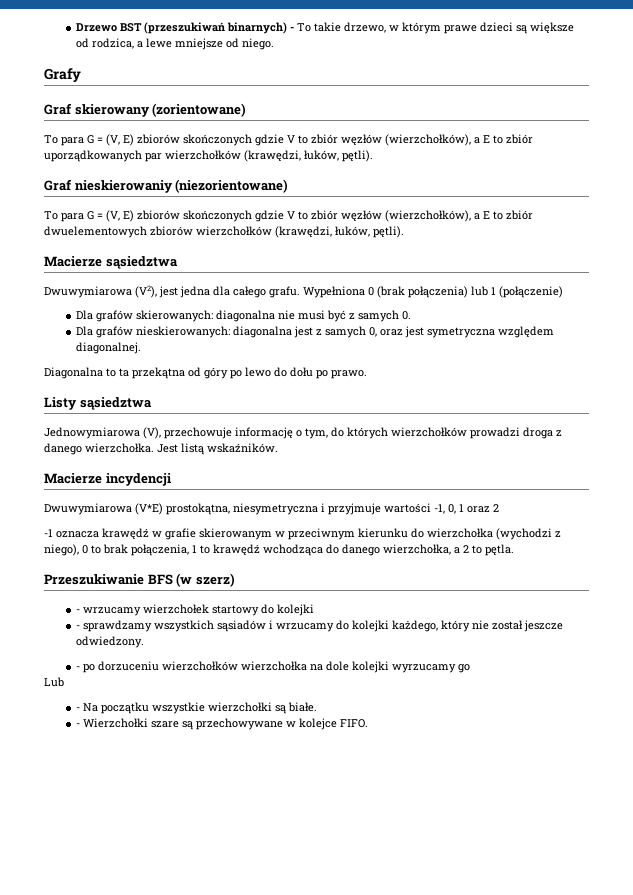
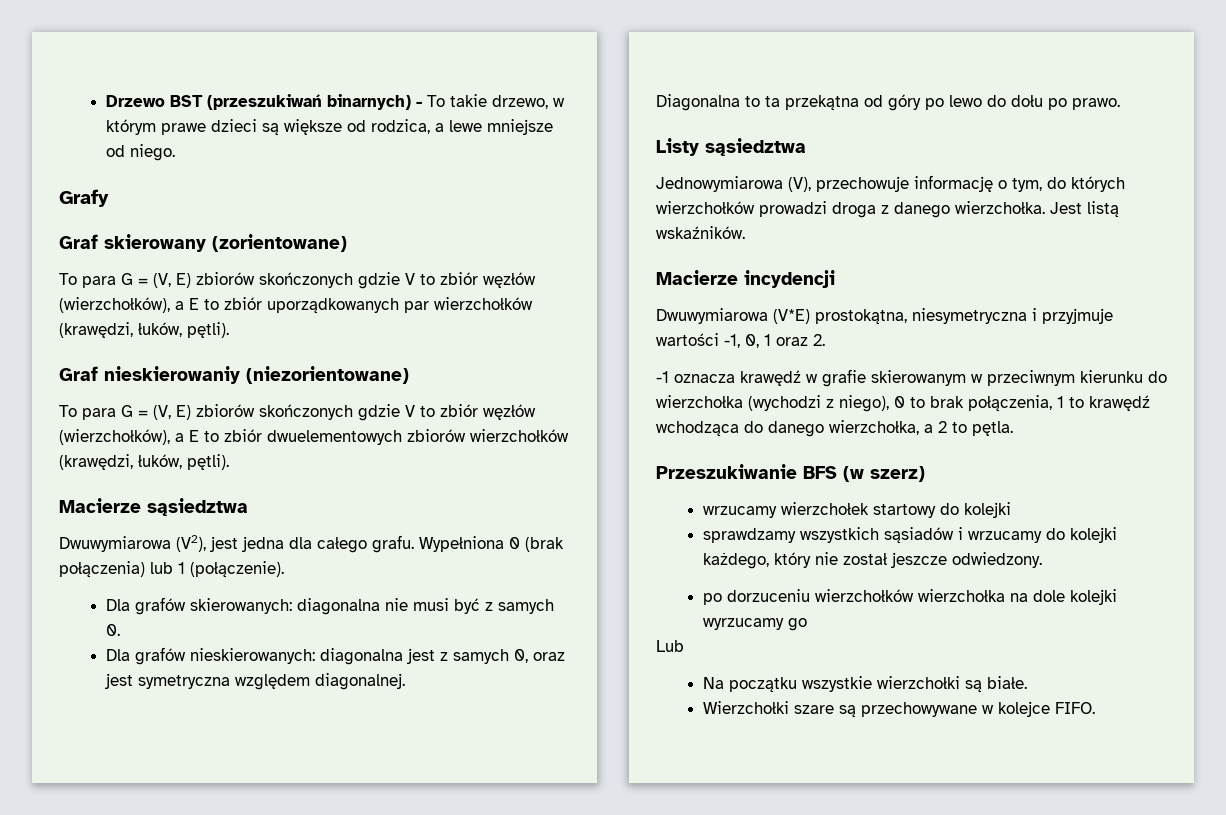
[499,286,563,298] (połączenie) -> [190,561,284,578] (połączenie).
[493,504,499,512] 2 -> [813,334,825,346] 2.
[75,609,80,613] - -> (925, 474) none
[75,625,80,629] - -> (1012, 510) none
[75,666,80,670] - -> (1043, 560) none
[75,707,80,711] - -> (684, 646) none
[75,723,80,727] - -> (1028, 682) none

